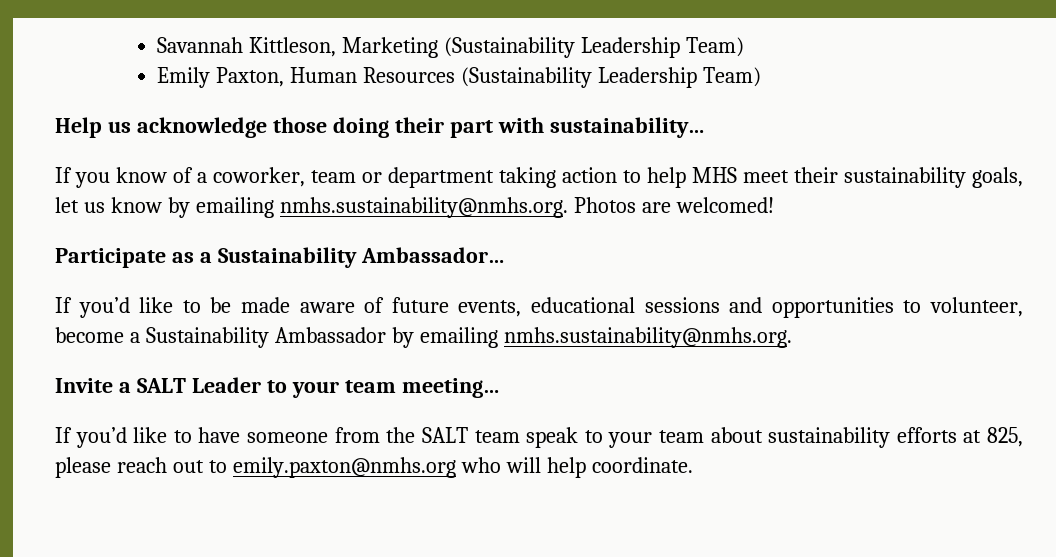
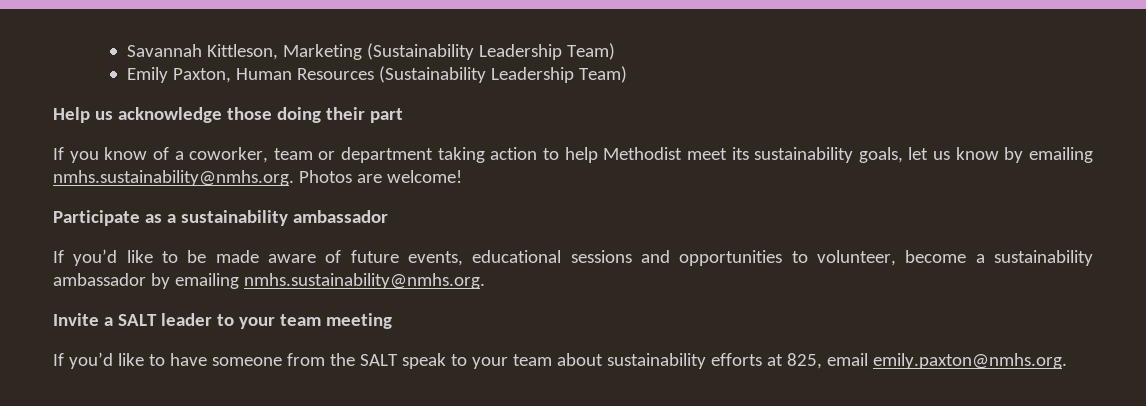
[497,117,705,138] with sustainability… -> (403, 115) none
[692,167,838,183] MHS meet their -> [603,147,749,160] Methodist meet its
[675,197,774,213] welcomed! -> [386,170,462,183] welcome!
[217,247,505,268] Sustainability Ambassador… -> [180,210,388,226] sustainability ambassador
[145,327,386,348] Sustainability Ambassador -> [994,250,1094,266] [53,273,146,286] sustainability ambassador
[191,377,500,398] Leader to your team meeting… -> [160,313,392,329] leader to your team meeting
[474,430,520,443] team -> (398, 360) none
[55,457,693,478] please reach out to emily.paxton@nmhs.org who will help coordinate. -> [826,353,1067,369] email emily.paxton@nmhs.org.

